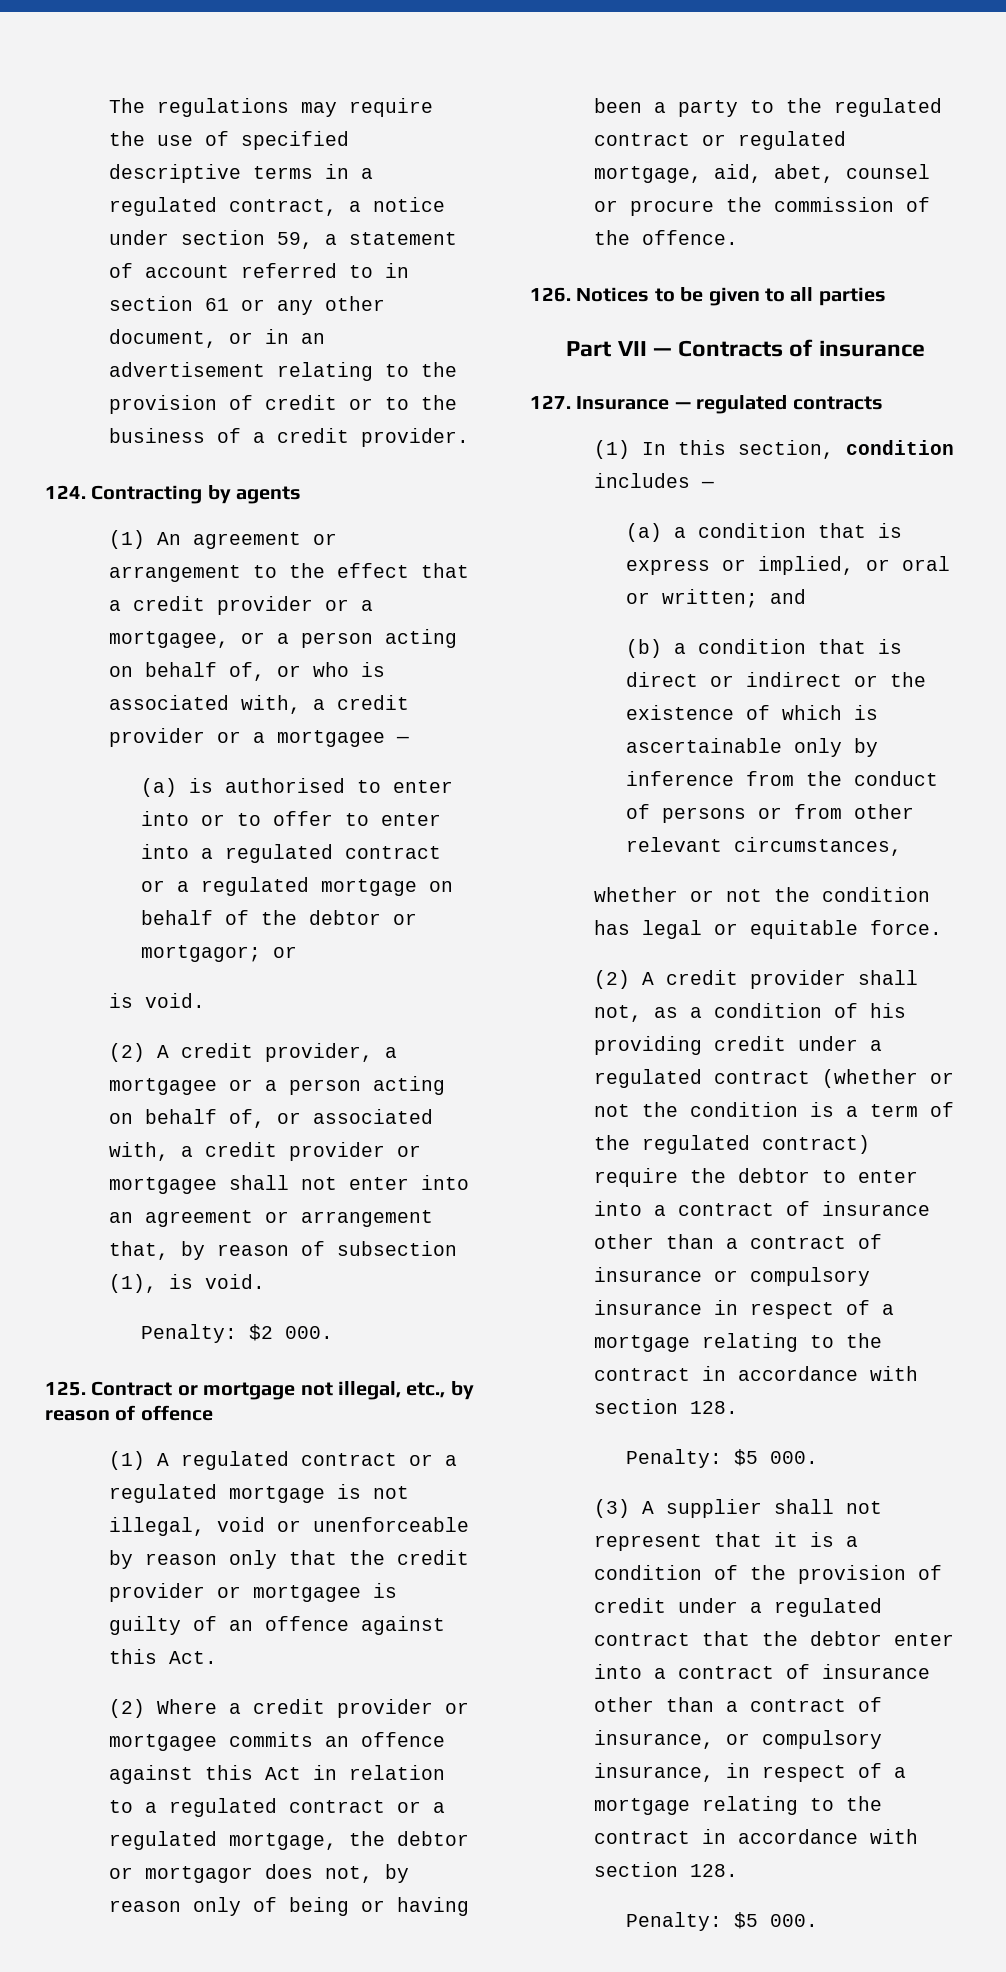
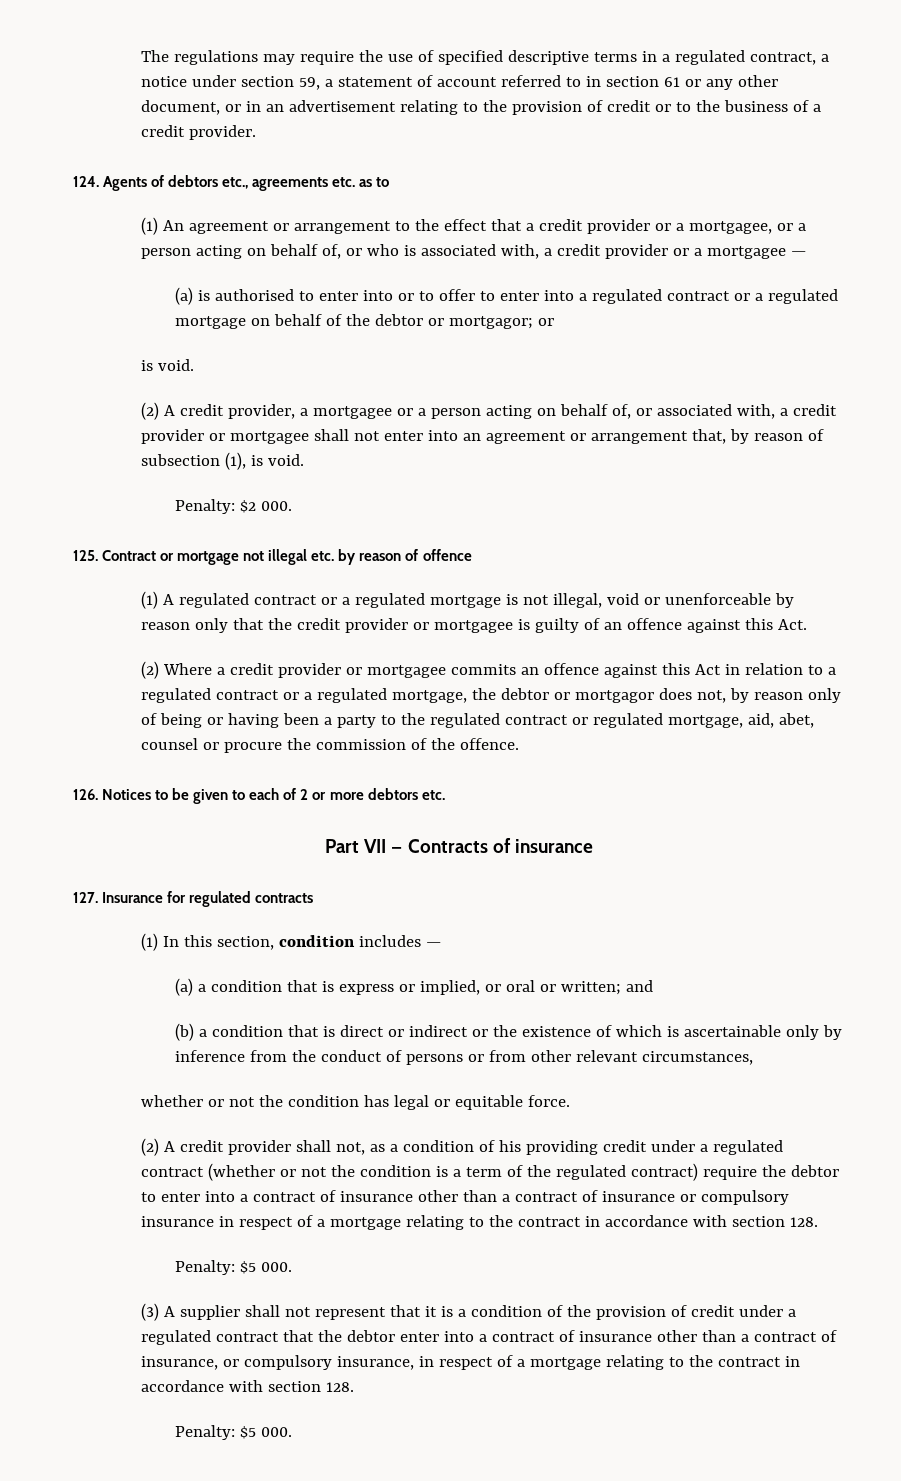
[91,485,302,504] Contracting by agents -> [103,175,390,191] Agents of debtors etc., agreements etc. as to
[338,1381,446,1400] illegal, etc., -> [268,549,335,565] illegal etc.
[790,287,886,306] all parties -> [249,788,445,800] each of 2 or more debtors etc.
[674,402,691,409] — -> [167,891,187,903] for

